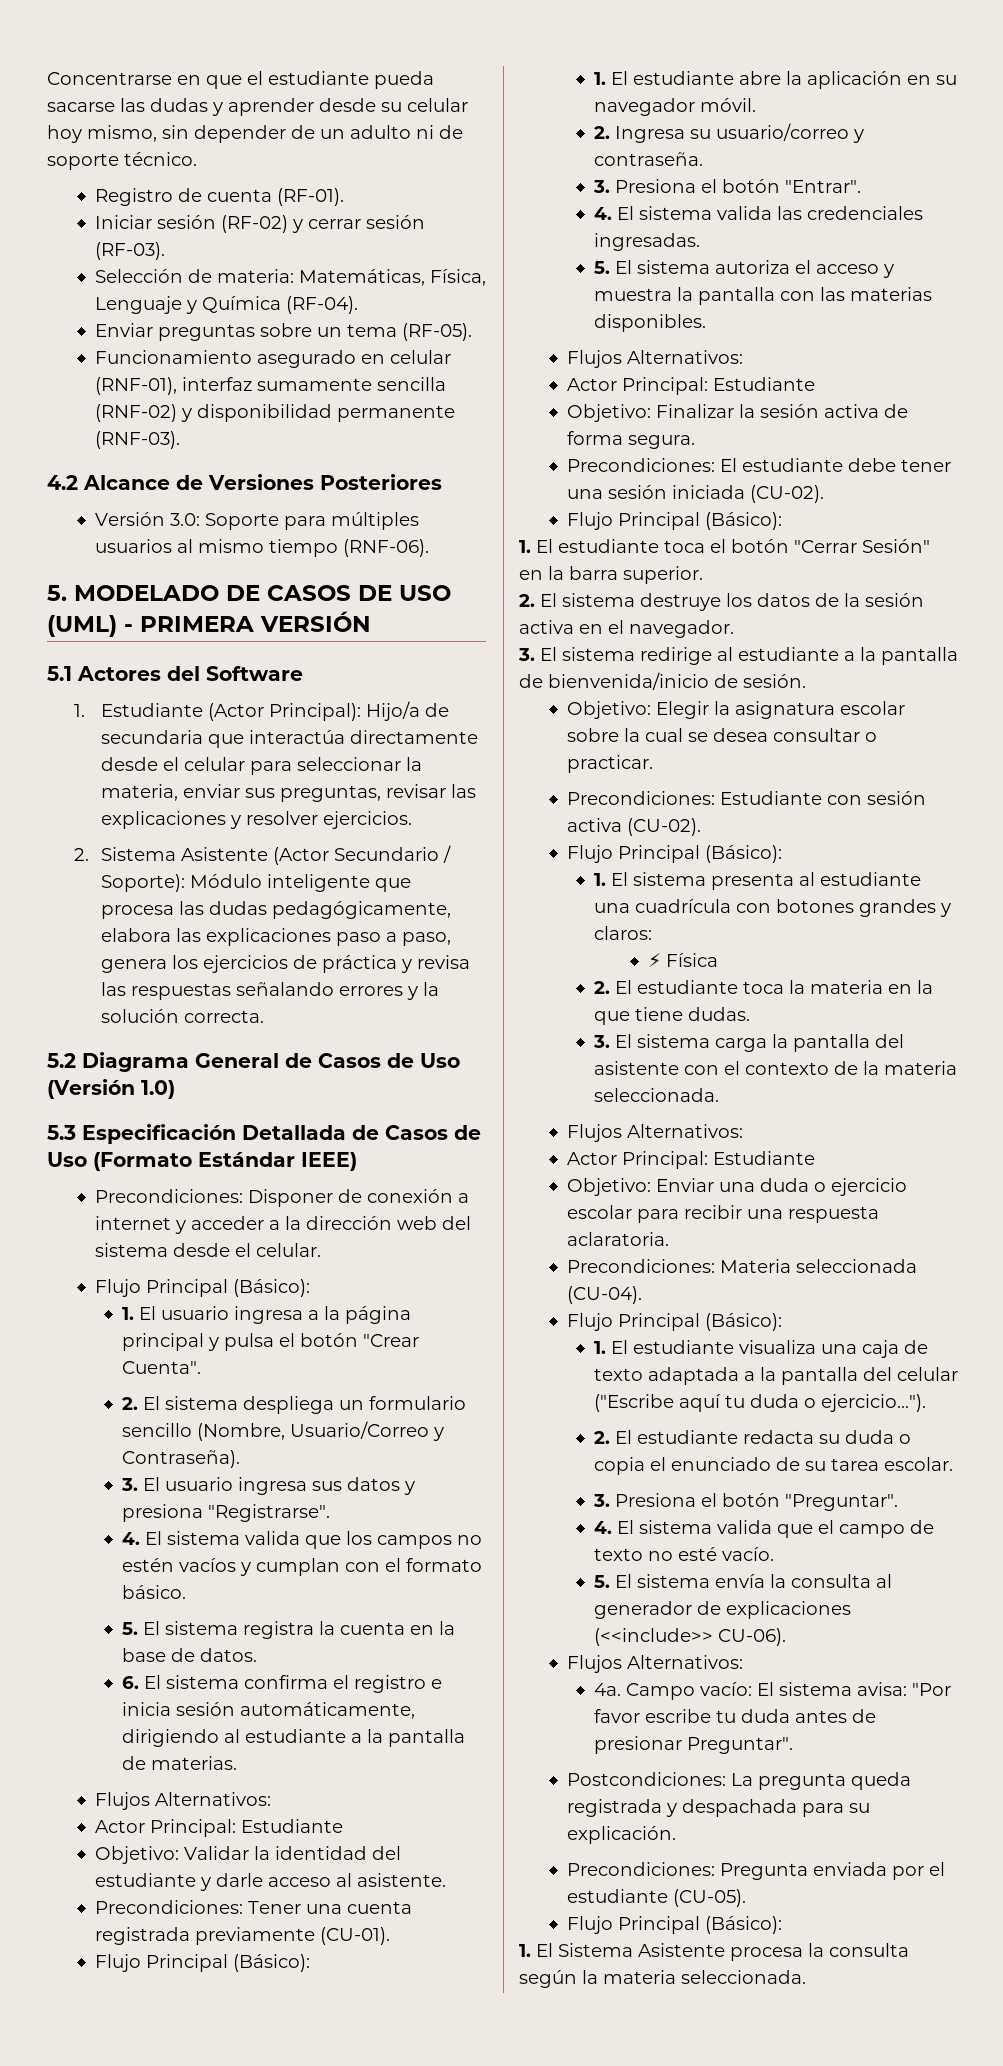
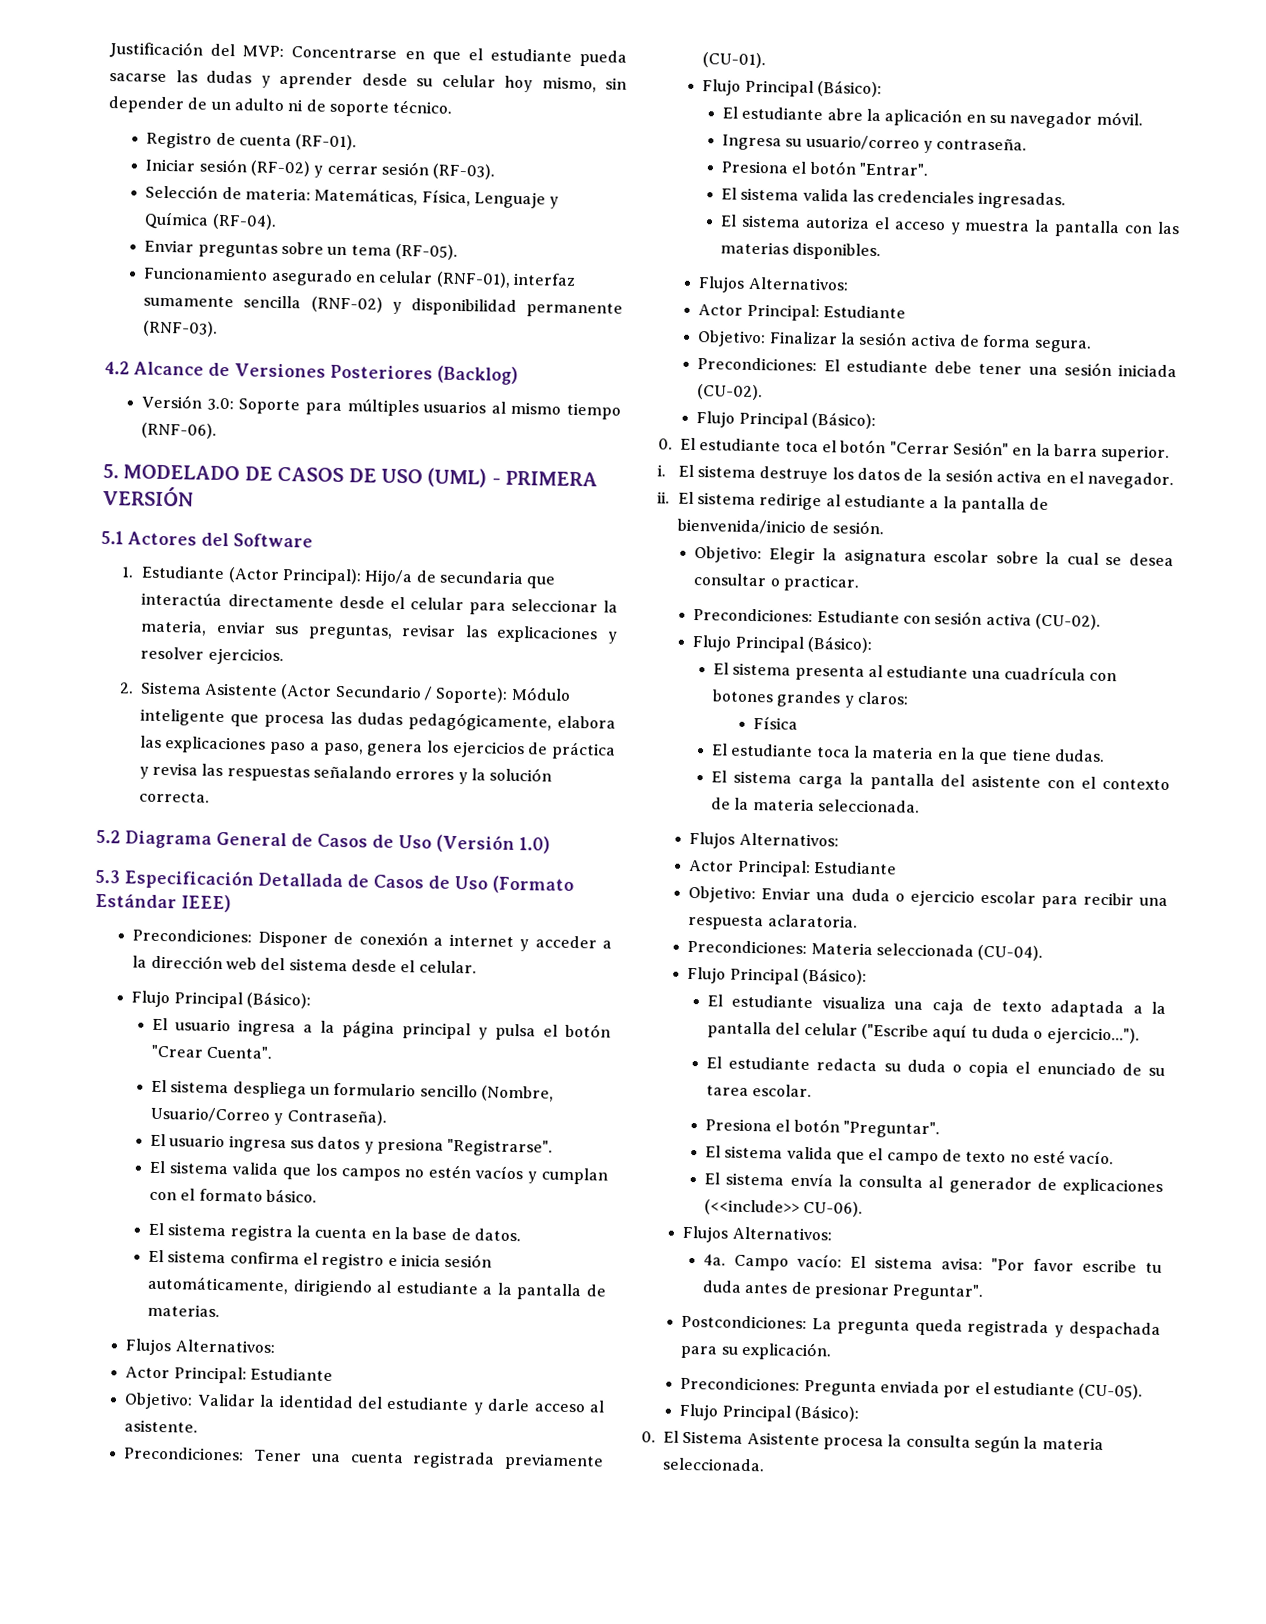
(47, 78) none -> [109,41,285,59] Justificación del MVP:
(442, 482) none -> [436,365,518,385] (Backlog)
[121,1307,134,1320] 1. -> (311, 1000) none
[121,1397,138,1410] 2. -> (273, 1052) none
[120,1478,138,1491] 3. -> (387, 1117) none
[121,1532,140,1545] 4. -> (554, 1147) none
[121,1622,138,1635] 5. -> (317, 1195) none
[121,1676,139,1689] 6. -> (521, 1235) none
[593,72,606,85] 1. -> (882, 89) none
[593,126,610,139] 2. -> (1143, 118) none
[592,180,610,193] 3. -> (1028, 144) none
[593,207,612,220] 4. -> (929, 169) none
[593,261,610,274] 5. -> (1066, 200) none
[519,540,531,553] 1. -> [658,438,673,450] 0.
[519,594,535,607] 2. -> [657,464,666,477] i.
[518,648,535,661] 3. -> [657,491,670,504] ii.
[593,873,606,886] 1. -> (872, 644) none
[648,953,662,967] ⚡ -> (909, 698) none
[593,981,610,994] 2. -> (799, 723) none
[592,1035,610,1048] 3. -> (1105, 755) none
[593,1341,606,1354] 1. -> (867, 976) none
[593,1431,610,1444] 2. -> (1140, 1036) none
[592,1494,610,1507] 3. -> (813, 1091) none
[593,1521,612,1534] 4. -> (940, 1129) none
[593,1575,610,1588] 5. -> (1115, 1157) none
[519,1944,531,1957] 1. -> [641,1431,656,1443] 0.

